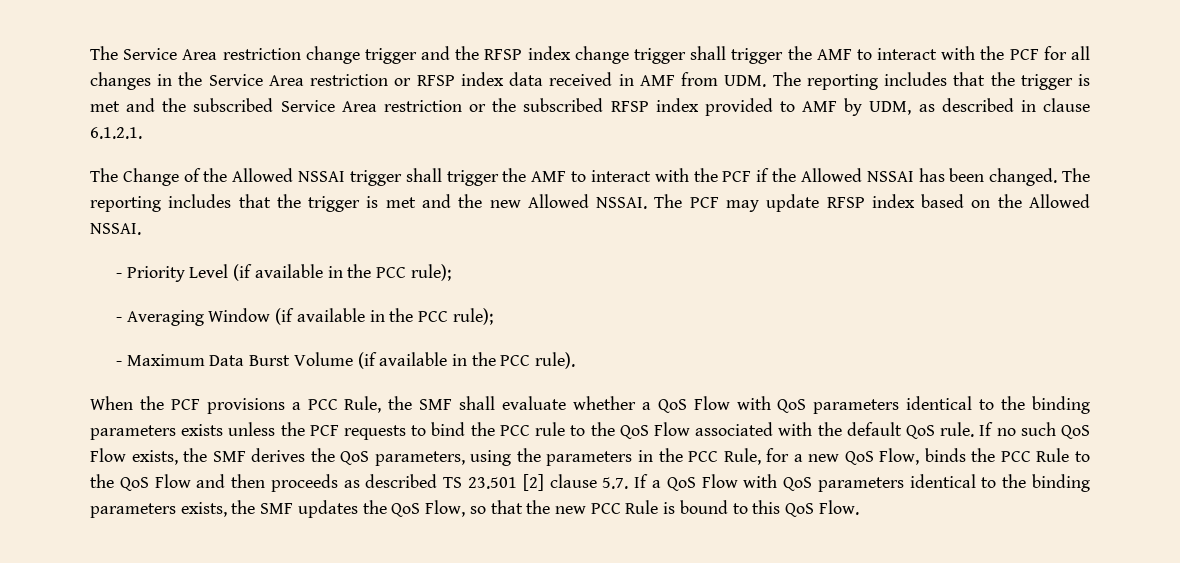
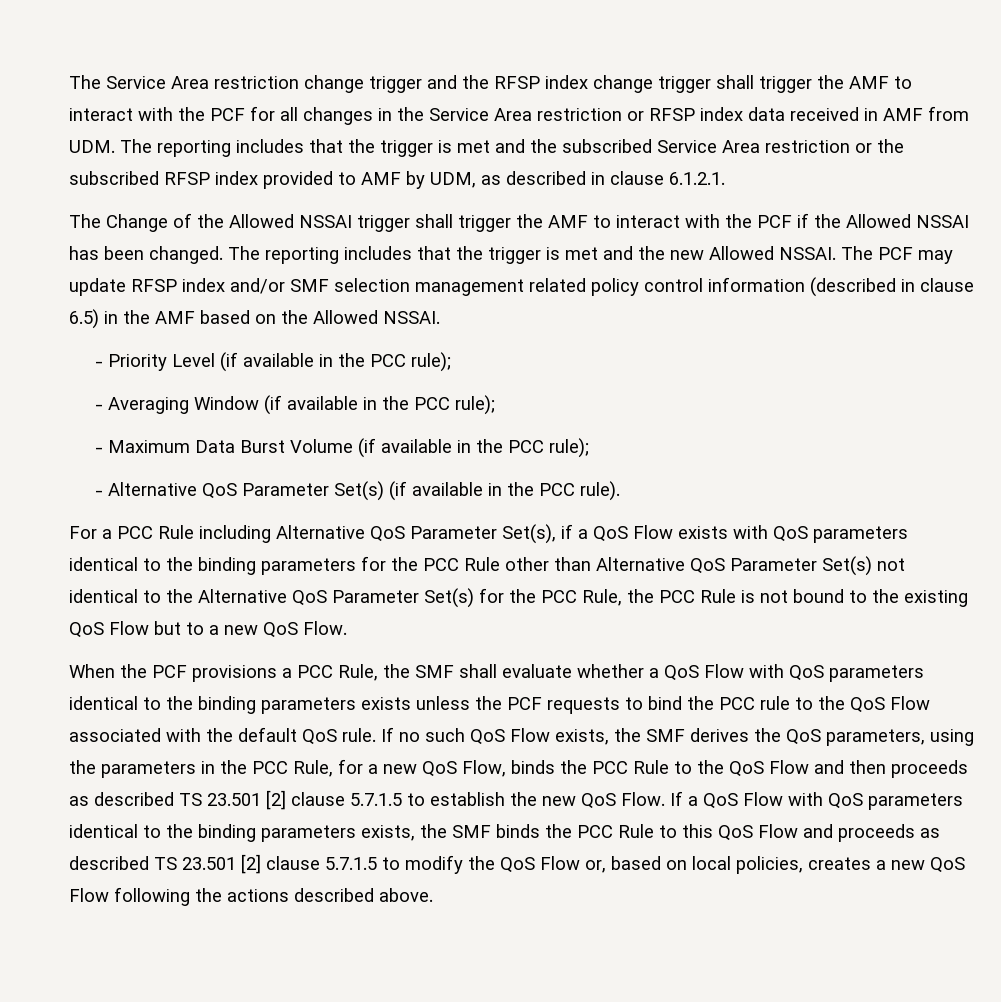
(915, 201) none -> [230,277,974,297] [69,309,195,329] and/or SMF selection management related policy control information (described in clause 6.5) in the AMF
[535,352,576,369] rule). -> [548,438,589,458] [94,481,620,501] [69,524,908,544] [69,556,905,576] [69,588,968,608] [69,621,347,638] rule); // - Alternative QoS Parameter Set(s) (if available in the PCC rule). // For a PCC Rule including Alternative QoS Parameter Set(s), if a QoS Flow exists with QoS parameters identical to the binding parameters for the PCC Rule other than Alternative QoS Parameter Set(s) not identical to the Alternative QoS Parameter Set(s) for the PCC Rule, the PCC Rule is not bound to the existing QoS Flow but to a new QoS Flow.
[602,477,629,489] 5.7. -> [350,792,665,809] 5.7.1.5 to establish the new QoS Flow.
[297,500,859,518] updates the QoS Flow, so that the new PCC Rule is bound to this QoS Flow. -> [496,824,940,842] [69,854,965,874] [69,887,433,906] binds the PCC Rule to this QoS Flow and proceeds as described TS 23.501 [2] clause 5.7.1.5 to modify the QoS Flow or, based on local policies, creates a new QoS Flow following the actions described above.

